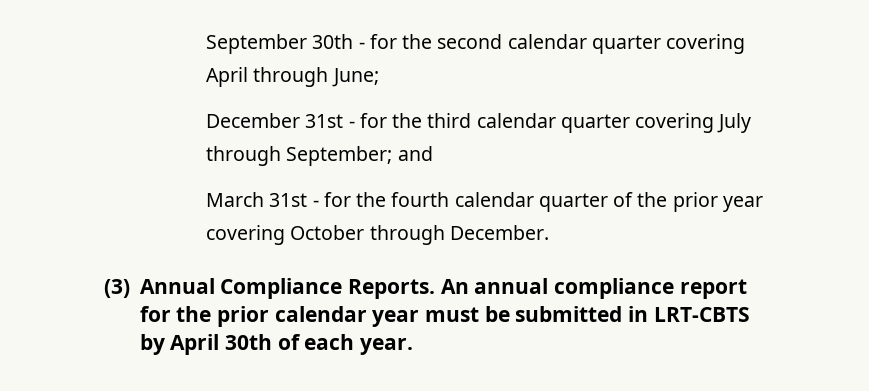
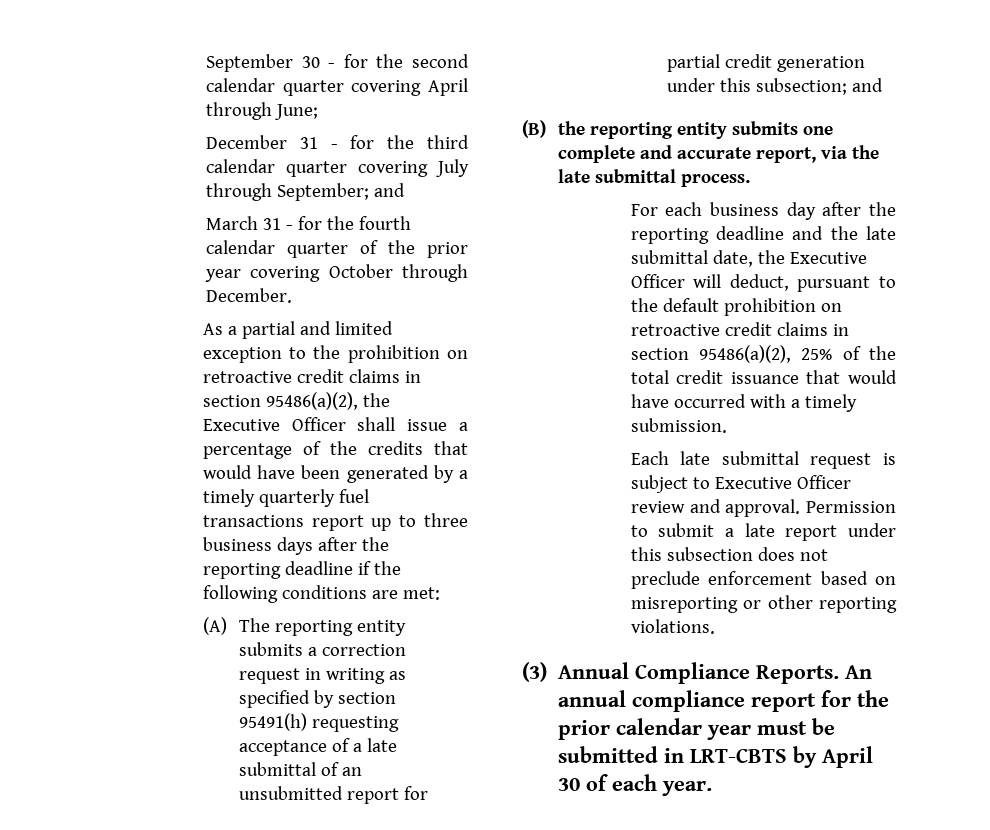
[312,34,354,49] 30th -> [301,56,320,68] 30
[305,114,344,128] 31st -> [299,137,318,149] 31
[269,193,308,207] 31st -> [263,218,282,230] 31
(549, 232) none -> [202,321,393,339] [202,345,468,363] [202,369,421,383] [202,392,390,410] [202,417,469,431] [202,441,469,459] [202,465,468,483] [202,489,369,507] [202,513,469,531] [202,537,389,555] [202,561,401,579] [202,585,440,603] [202,617,407,636] [239,642,407,656] [239,668,407,684] [239,690,397,708] [239,713,400,732] [239,738,398,756] [239,762,363,776] [239,786,429,804] [667,54,866,72] [667,78,884,95] [522,120,834,139] [558,145,880,163] [558,169,751,187] [630,202,896,220] [630,226,897,244] [630,250,867,267] [630,274,896,292] [630,298,842,316] [630,322,849,336] [630,345,896,363] [630,370,897,384] [630,394,857,412] [630,418,727,433] [630,451,896,469] [630,475,851,493] [630,499,896,517] [630,523,896,541] [630,547,828,561] [630,571,896,589] [630,595,897,613] [630,619,715,634] // As a partial and limited exception to the prohibition on retroactive credit claims in section 95486(a)(2), the Executive Officer shall issue a percentage of the credits that would have been generated by a timely quarterly fuel transactions report up to three business days after the reporting deadline if the following conditions are met: // (A) The reporting entity submits a correction request in writing as specified by section 95491(h) requesting acceptance of a late submittal of an unsubmitted report for partial credit generation under this subsection; and // (B) the reporting entity submits one complete and accurate report, via the late submittal process. // For each business day after the reporting deadline and the late submittal date, the Executive Officer will deduct, pursuant to the default prohibition on retroactive credit claims in section 95486(a)(2), 25% of the total credit issuance that would have occurred with a timely submission. // Each late submittal request is subject to Executive Officer review and approval. Permission to submit a late report under this subsection does not preclude enforcement based on misreporting or other reporting violations.
[225,334,273,350] 30th -> [558,778,581,791] 30

